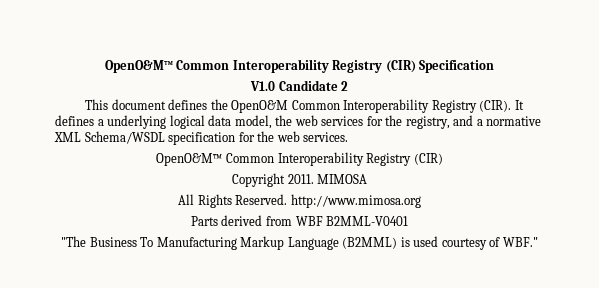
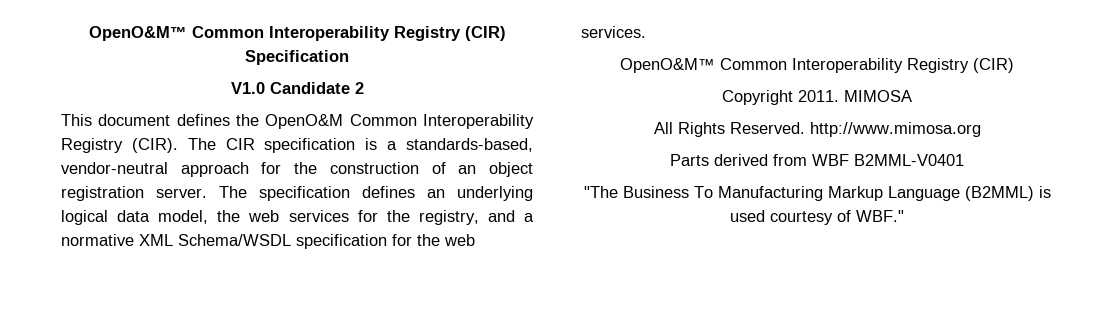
[514,100,524,110] [55,115,104,126] It defines a -> [187,138,533,153] [61,162,533,177] [61,186,445,201] The CIR specification is a standards-based, vendor-neutral approach for the construction of an object registration server. The specification defines an

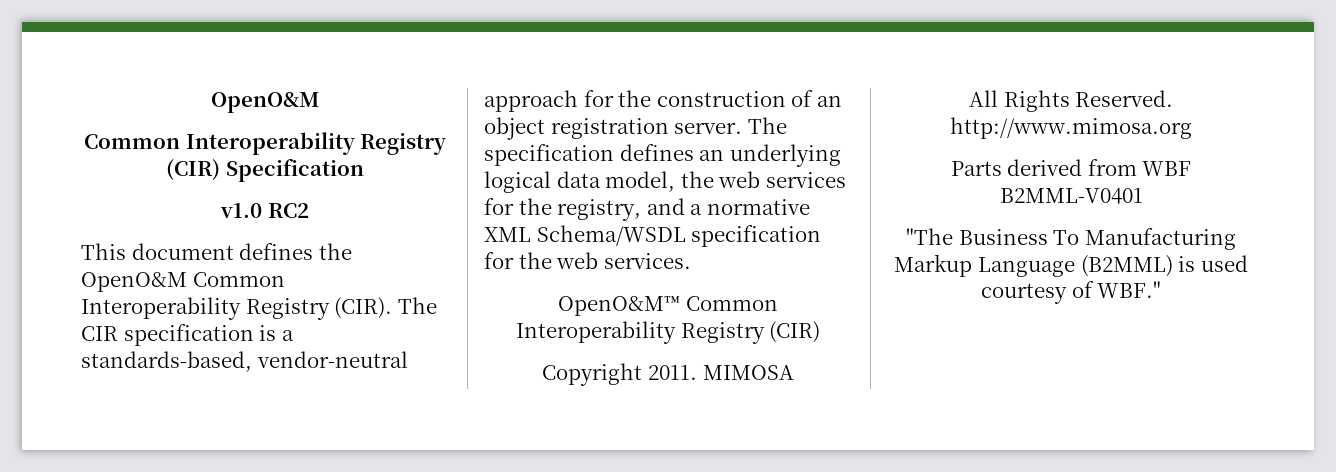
[88,26,187,41] OpenO&M™ -> [210,92,320,113] OpenO&M //
[230,82,364,94] V1.0 Candidate 2 -> [220,203,309,218] v1.0 RC2

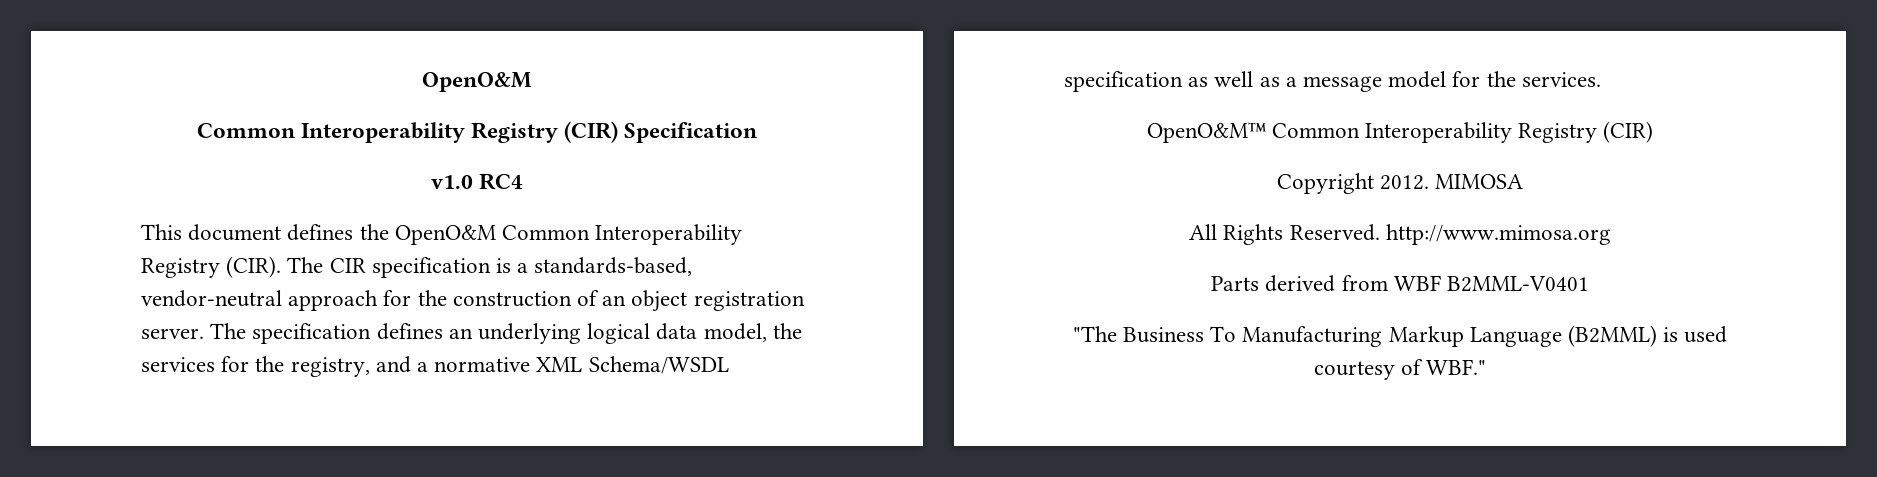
[267,203,309,218] RC2 -> [479,173,524,190] RC4
[718,171,761,188] web -> (802, 331) none
[484,252,599,269] for the web -> [1188,71,1516,92] as well as a message model for the
[648,365,697,380] 2011. -> [1380,175,1429,190] 2012.

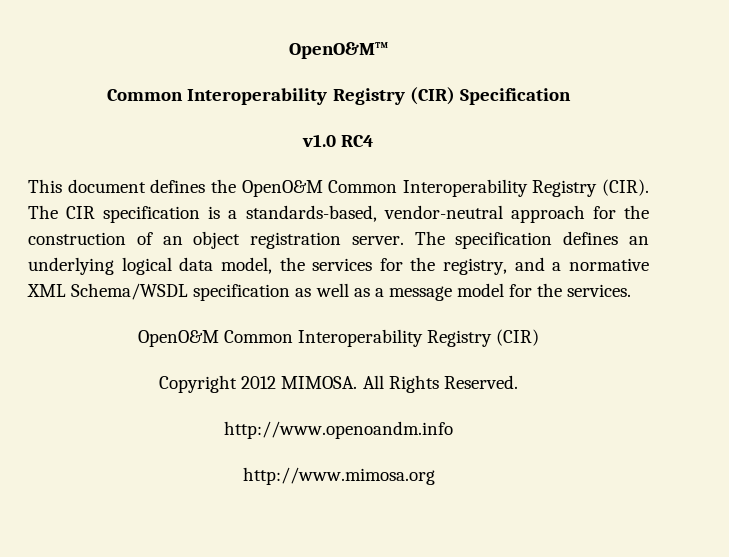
[422,72,532,92] OpenO&M -> [289,42,388,59] OpenO&M™
[1146,122,1266,143] OpenO&M™ -> [137,330,219,347] OpenO&M
[1380,174,1524,190] 2012. MIMOSA // -> [241,376,358,389] 2012 MIMOSA.
(1380, 232) none -> [224,421,453,439] // http://www.openoandm.info //
[1211,275,1589,292] [1072,325,1728,347] [1313,359,1487,380] // Parts derived from WBF B2MML-V0401 // "The Business To Manufacturing Markup Language (B2MML) is used courtesy of WBF." -> (435, 476) none

